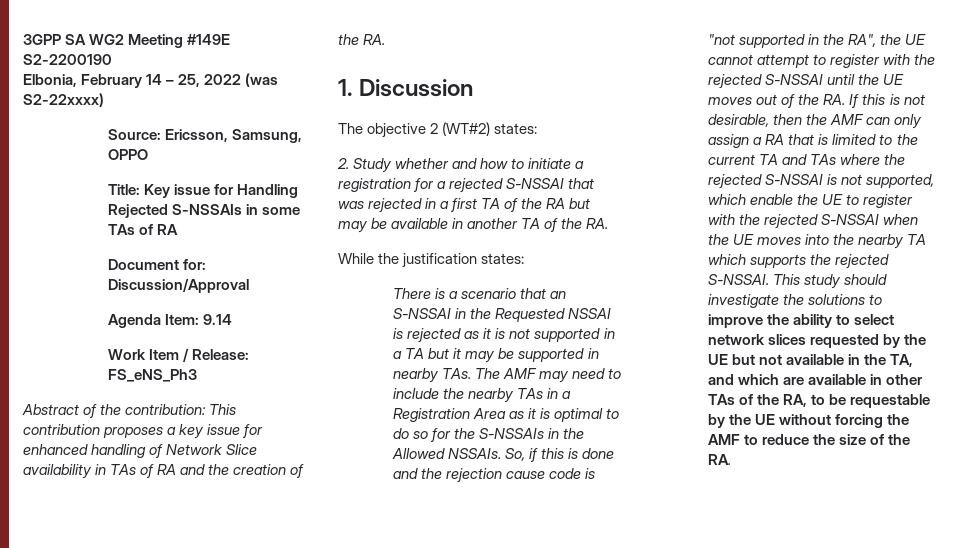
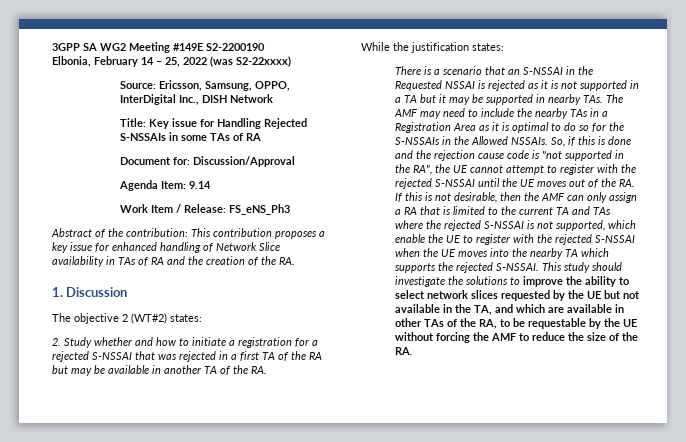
[108,149,149,160] OPPO -> [255,81,291,91] [120,94,274,105] OPPO, InterDigital Inc., DISH Network

